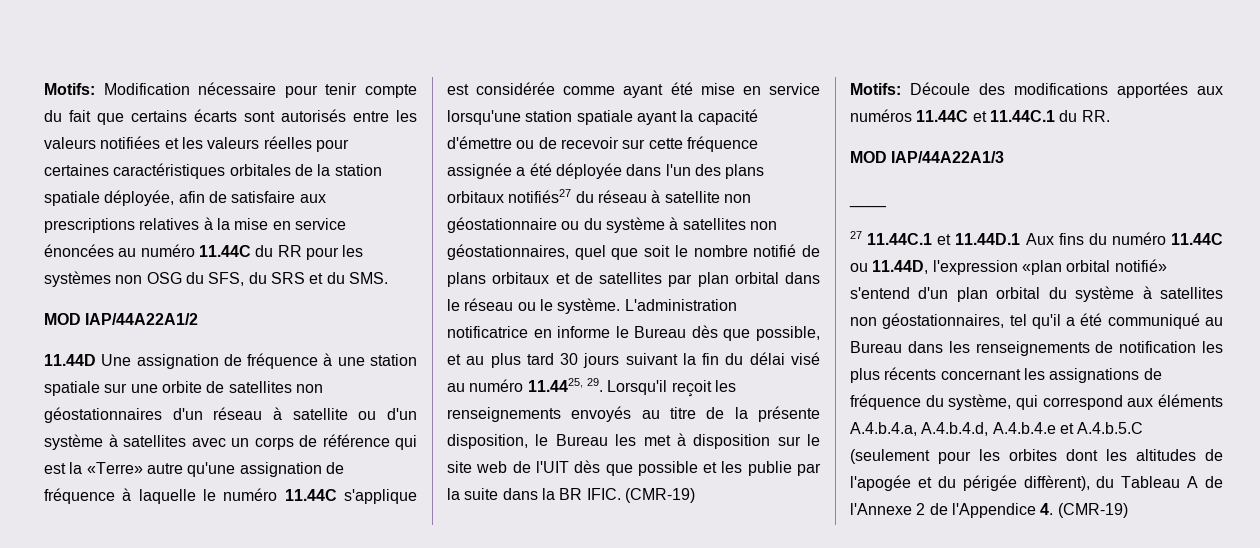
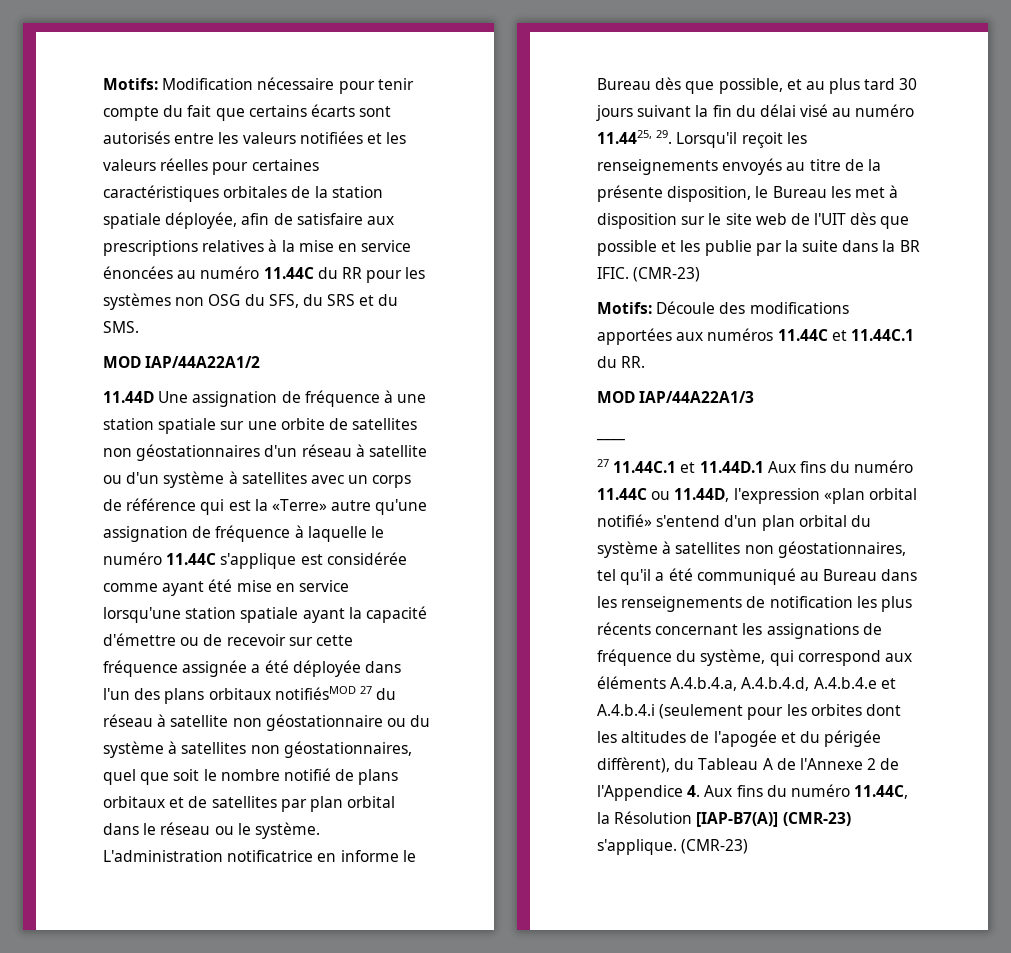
[508,189,572,203] notifiés27 -> [274,686,372,700] notifiésMOD 27
[624,488,695,503] (CMR-19) -> [633,267,701,282] (CMR-23)
[1077,422,1144,434] A.4.b.5.C -> [597,704,655,716] A.4.b.4.i
[1057,503,1128,518] (CMR-19) -> [704,784,909,799] [597,811,851,827] [597,839,749,855] Aux fins du numéro 11.44C, la Résolution [IAP-B7(A)] (CMR-23) s'applique. (CMR-23)

